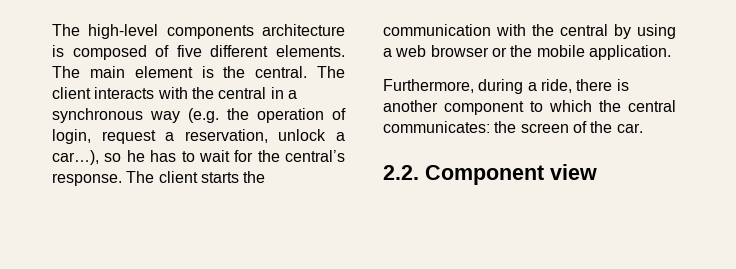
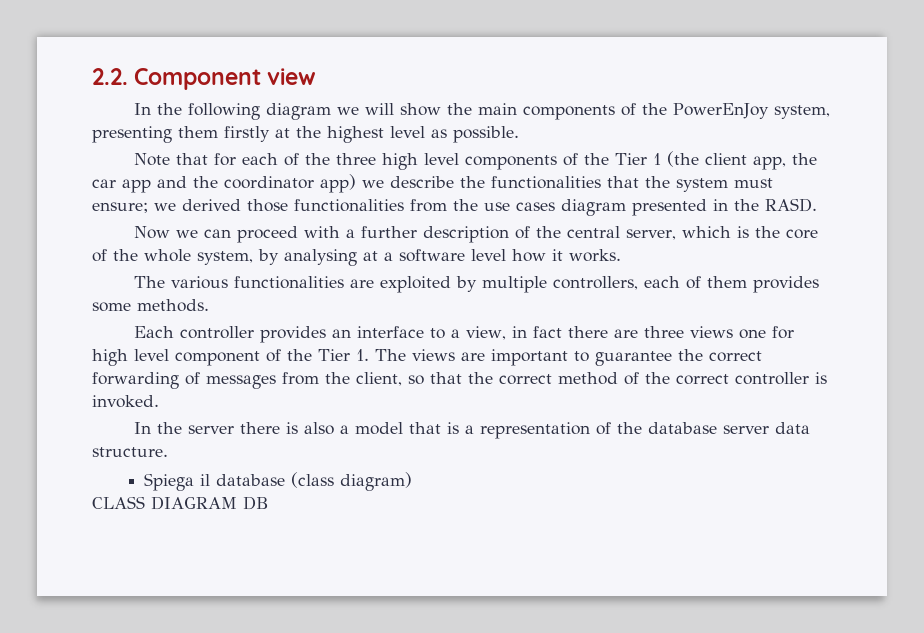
[52,24,345,39] [52,45,345,60] [52,66,345,78] [52,87,297,99] [52,108,346,123] [52,129,345,144] [52,150,345,165] [52,171,266,186] [383,24,676,39] [383,45,671,60] [383,79,629,94] [383,100,676,115] [383,121,643,133] [383,164,597,185] The high-level components architecture is composed of five different elements. The main element is the central. The client interacts with the central in a synchronous way (e.g. the operation of login, request a reservation, unlock a car…), so he has to wait for the central’s response. The client starts the communication with the central by using a web browser or the mobile application. // Furthermore, during a ride, there is another component to which the central communicates: the screen of the car. // 2.2. Component view -> [92,68,317,90] [133,103,830,120] [92,126,519,143] [133,151,817,170] [92,174,773,193] [92,198,817,216] [133,226,818,243] [92,249,621,266] [133,276,819,293] [92,299,209,312] [133,326,794,343] [92,349,762,366] [92,372,827,389] [92,395,159,408] [133,422,810,439] [92,447,168,457] [144,472,413,491] [92,496,269,510] 2.2. Component view // In the following diagram we will show the main components of the PowerEnJoy system, presenting them firstly at the highest level as possible. // Note that for each of the three high level components of the Tier 1 (the client app, the car app and the coordinator app) we describe the functionalities that the system must ensure; we derived those functionalities from the use cases diagram presented in the RASD. // Now we can proceed with a further description of the central server, which is the core of the whole system, by analysing at a software level how it works. // The various functionalities are exploited by multiple controllers, each of them provides some methods. // Each controller provides an interface to a view, in fact there are three views one for high level component of the Tier 1. The views are important to guarantee the correct forwarding of messages from the client, so that the correct method of the correct controller is invoked. // In the server there is also a model that is a representation of the database server data structure. // Spiega il database (class diagram) // CLASS DIAGRAM DB

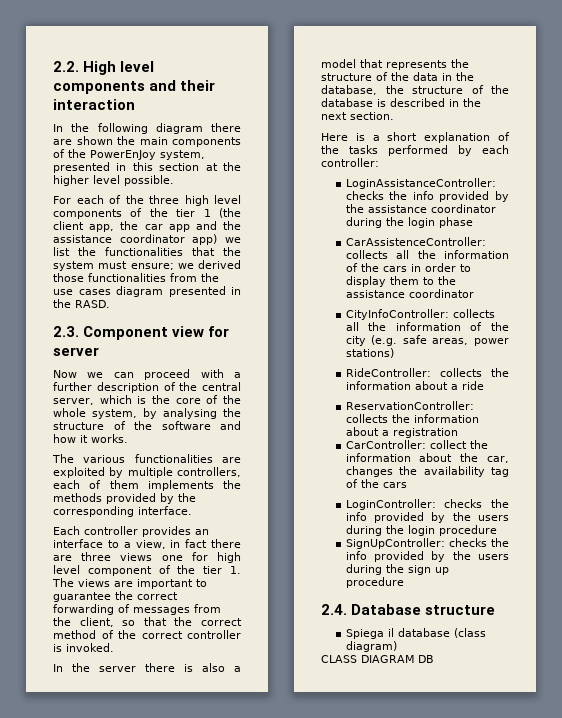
[134,68,317,90] Component view -> [83,61,155,75] [53,80,216,94] [53,99,135,110] High level components and their interaction
[336,103,441,116] we will show -> [211,123,241,132] [53,136,113,145] there are shown
[92,126,519,143] [133,153,236,166] presenting them firstly at the highest level as possible. // Note that for -> [53,162,242,173] [53,175,174,186] [53,196,71,204] presented in this section at the higher level possible. // For
[614,153,647,165] Tier -> [176,209,196,217] tier
(218, 182) none -> [53,235,112,243] assistance
[390,176,454,188] describe -> [53,247,70,256] list
(817, 205) none -> [53,326,230,340] [53,347,99,356] // 2.3. Component view for server
[363,249,506,262] at a software level -> [223,408,241,417] [53,421,241,430] the structure of the software and
[752,276,819,293] [92,299,209,312] provides some methods. -> [147,480,241,491] [53,493,196,504] [53,506,192,517] implements the methods provided by the corresponding interface.
[318,349,350,361] Tier -> [203,566,223,574] tier
[446,422,810,439] [92,447,168,457] is a representation of the database server data structure. -> [386,59,469,70] [321,72,474,81] [321,85,509,95] [321,98,481,107] [321,112,394,120] [321,132,510,143] [321,145,509,156] [321,158,379,167] [345,178,496,189] [345,191,509,202] [345,204,496,213] [345,217,473,228] [345,237,486,246] [345,250,509,259] [345,263,471,272] [345,276,456,287] [345,289,474,298] [345,309,495,320] [345,322,509,331] [345,335,509,346] [345,348,394,358] [345,368,509,377] [345,381,484,390] [345,401,474,410] [345,414,479,423] [345,427,458,438] [345,440,488,449] [345,453,509,463] [345,466,509,477] [345,479,407,488] [345,499,509,510] [345,512,509,523] [345,525,497,536] [345,538,509,549] [345,551,509,562] [345,564,449,575] [345,577,404,588] [321,604,496,615] represents the structure of the data in the database, the structure of the database is described in the next section. // Here is a short explanation of the tasks performed by each controller: // LoginAssistanceController: checks the info provided by the assistance coordinator during the login phase // CarAssistenceController: collects all the information of the cars in order to display them to the assistance coordinator // CityInfoController: collects all the information of the city (e.g. safe areas, power stations) // RideController: collects the information about a ride // ReservationController: collects the information about a registration // CarController: collect the information about the car, changes the availability tag of the cars // LoginController: checks the info provided by the users during the login procedure // SignUpController: checks the info provided by the users during the sign up procedure // 2.4. Database structure

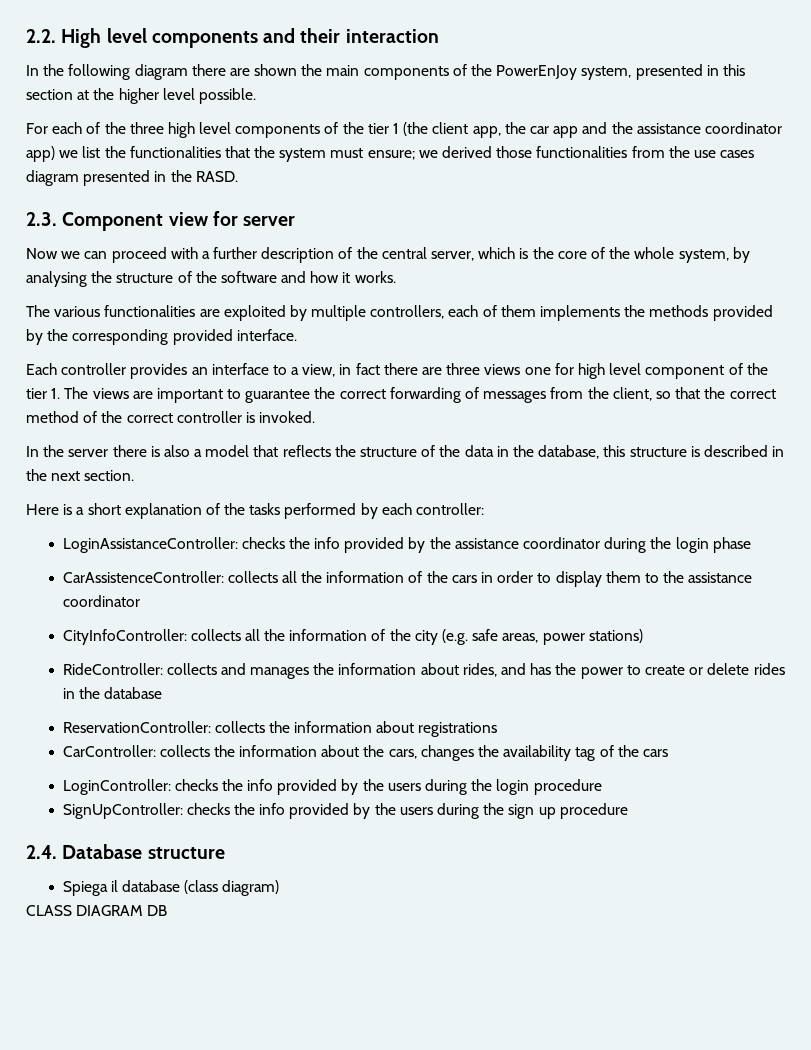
(134, 511) none -> [172,329,233,345] provided
[386,60,447,70] represents -> [282,445,331,457] reflects
[385,85,509,94] [321,98,373,107] the structure of the database -> [603,445,687,457] this structure
[491,368,509,377] [345,381,484,390] the information about a ride -> [220,663,785,679] [62,687,162,699] and manages the information about rides, and has the power to create or delete rides in the database
[381,428,458,438] a registration -> [418,722,498,737] registrations
[429,440,467,449] collect -> [159,745,210,757] collects
[487,456,509,463] car, -> [388,749,417,759] cars,

